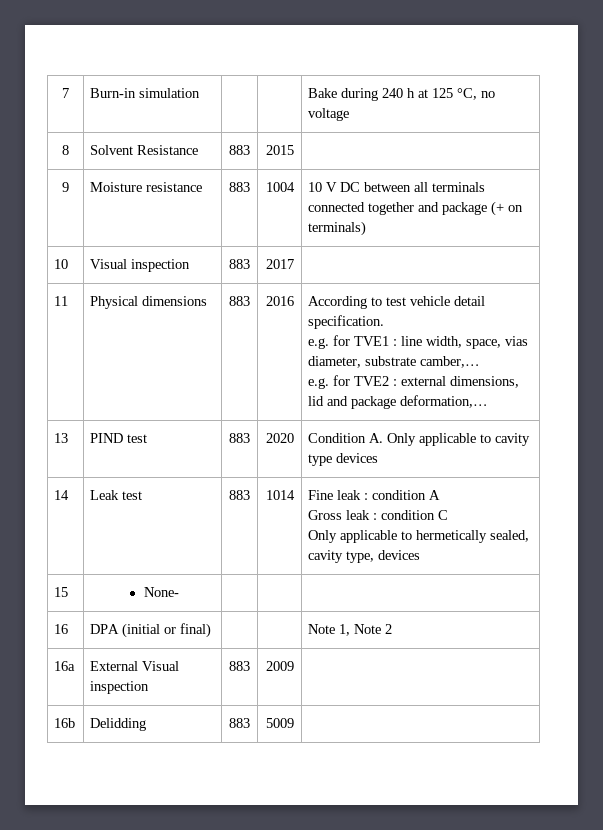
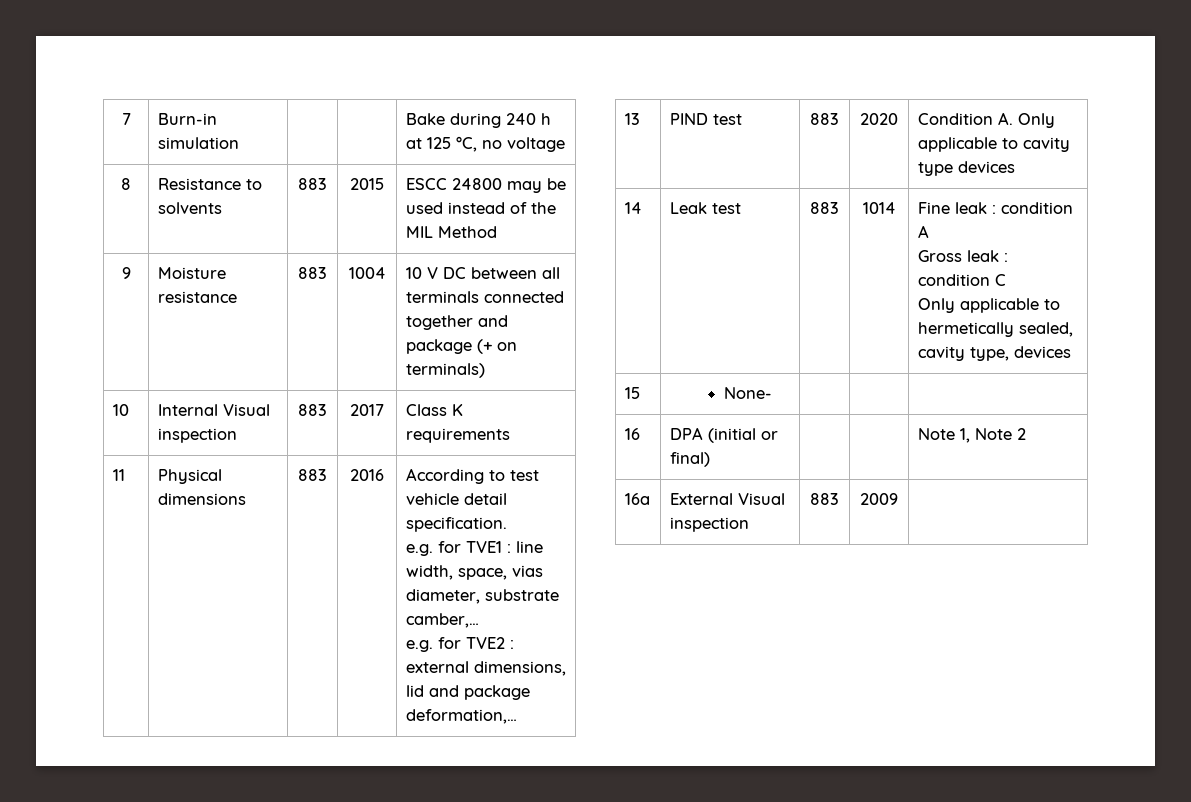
[90,145,134,155] Solvent -> (131, 184) none
(199, 150) none -> [245,179,262,190] [157,202,222,214] to solvents
(294, 150) none -> [405,178,566,193] [405,202,556,214] [405,226,497,238] ESCC 24800 may be used instead of the MIL Method
(69, 264) none -> [157,404,218,416] Internal
(294, 264) none -> [405,404,463,416] [405,428,510,443] Class K requirements
[54,718,76,728] [90,718,147,731] [229,718,250,728] [265,718,294,728] // 16b | Delidding | 883 | 5009 | -> (898, 499) none

